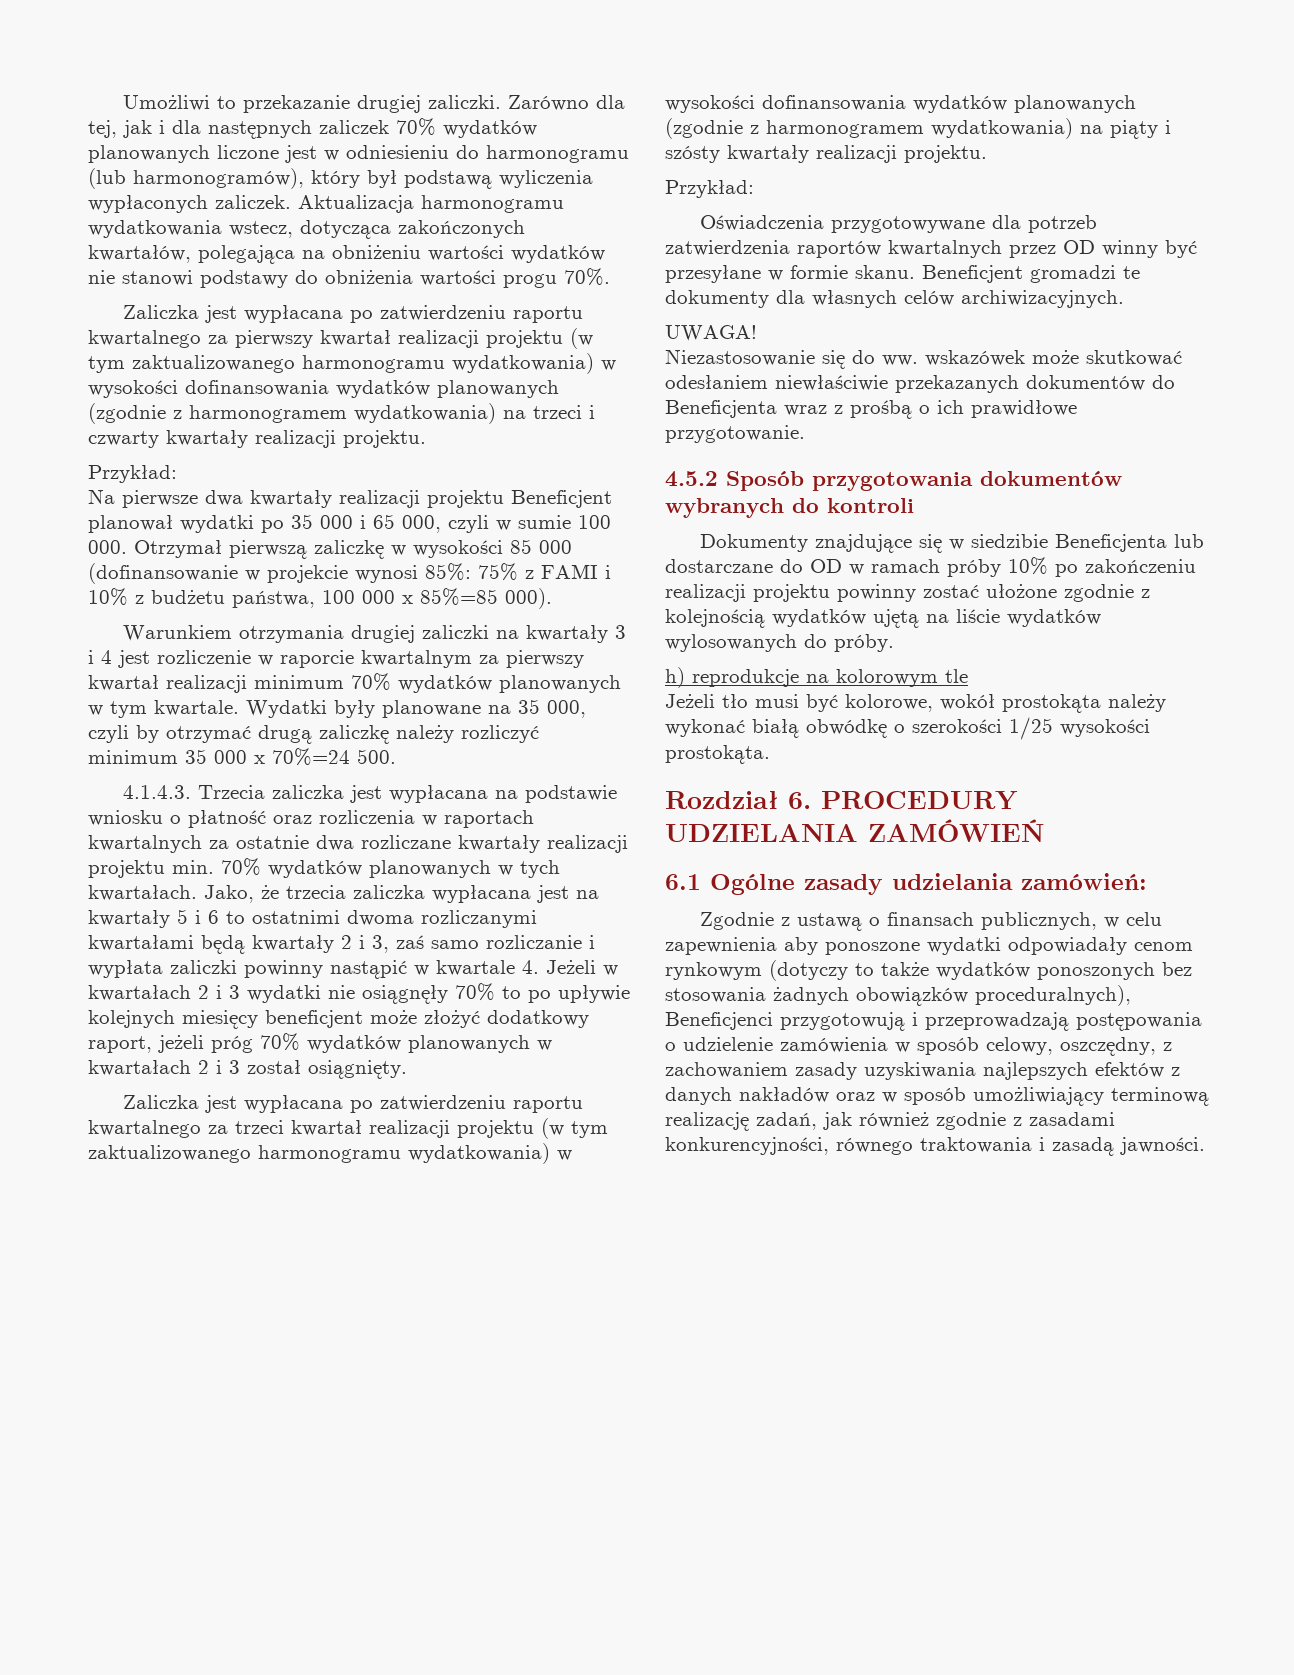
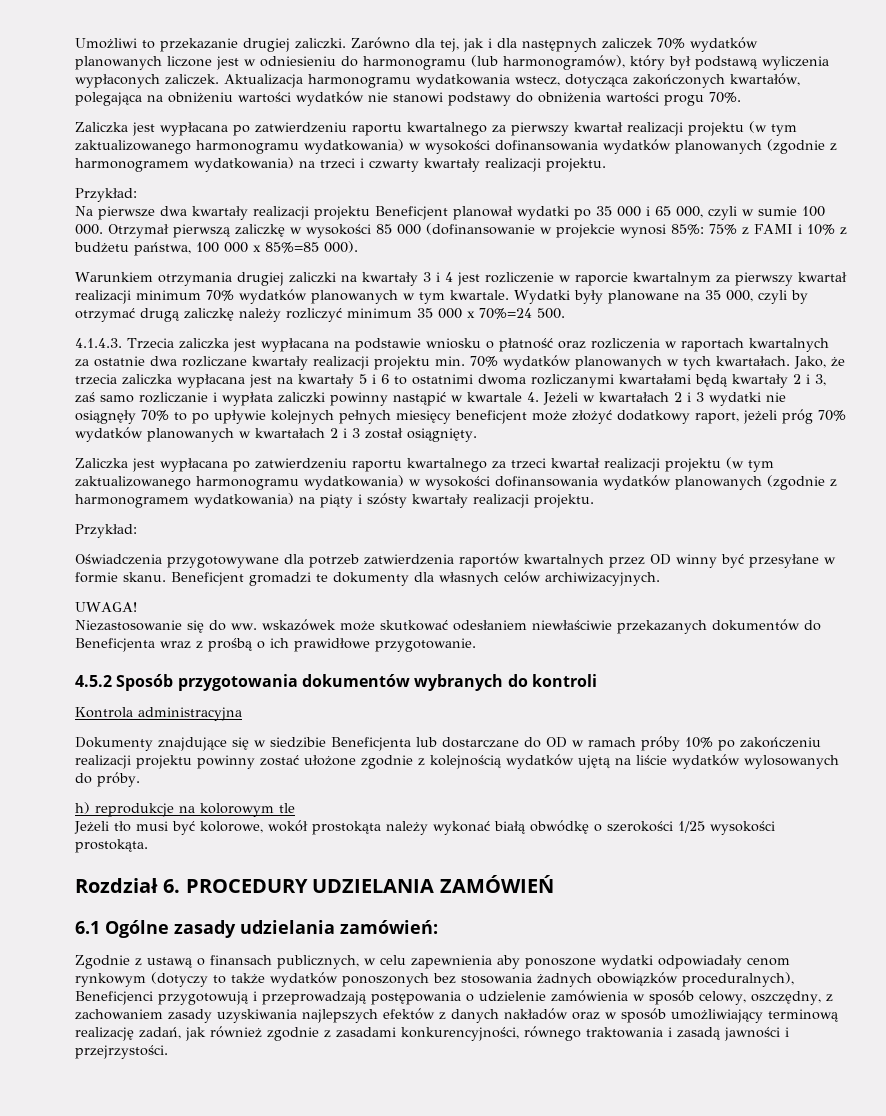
(175, 1019) none -> [339,410,391,424] pełnych
(914, 505) none -> [75,707,242,721] // Kontrola administracyjna
[1120,1137,1205,1155] jawności. -> [724,1027,789,1041] [75,1045,168,1059] jawności i przejrzystości.

